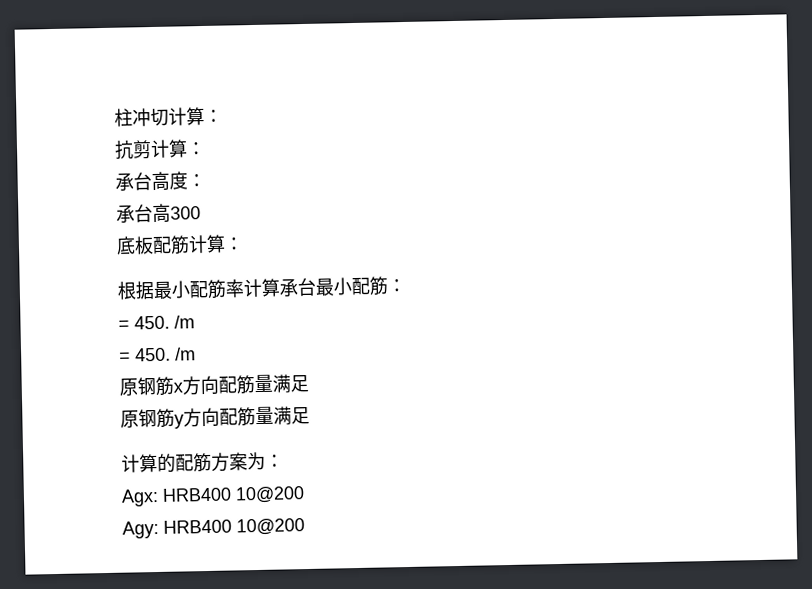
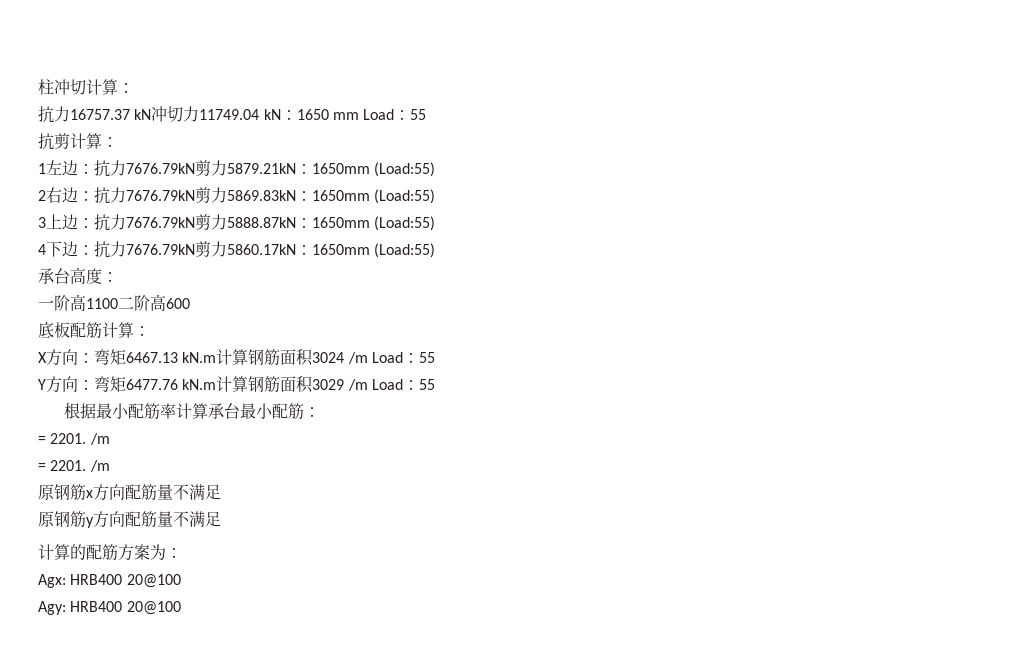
[132,139,206,160] [115,171,206,192] [116,203,201,224] [116,234,244,255] 剪计算： // 承台高度： // 承台高300 // 底板配筋计算： -> [54,106,427,122] [38,133,118,150] [38,160,436,177] [38,187,436,204] [38,214,436,231] [38,241,436,258] [38,267,118,284] [38,294,190,311] [38,321,150,339] [38,349,435,366] [38,376,435,393] 力16757.37 kN冲切力11749.04 kN：1650 mm Load：55 // 抗剪计算： // 1左边：抗力7676.79kN剪力5879.21kN：1650mm (Load:55) // 2右边：抗力7676.79kN剪力5869.83kN：1650mm (Load:55) // 3上边：抗力7676.79kN剪力5888.87kN：1650mm (Load:55) // 4下边：抗力7676.79kN剪力5860.17kN：1650mm (Load:55) // 承台高度： // 一阶高1100二阶高600 // 底板配筋计算： // X方向：弯矩6467.13 kN.m计算钢筋面积3024 /m Load：55 // Y方向：弯矩6477.76 kN.m计算钢筋面积3029 /m Load：55
[134,315,170,330] 450. -> [50,433,87,444] 2201.
[135,347,171,362] 450. -> [50,460,87,471] 2201.
(273, 384) none -> [173,484,189,500] 不
(274, 416) none -> [173,511,189,527] 不
[235,486,305,504] 10@200 -> [126,574,181,588] 20@100
[236,518,305,536] 10@200 -> [126,601,181,615] 20@100

